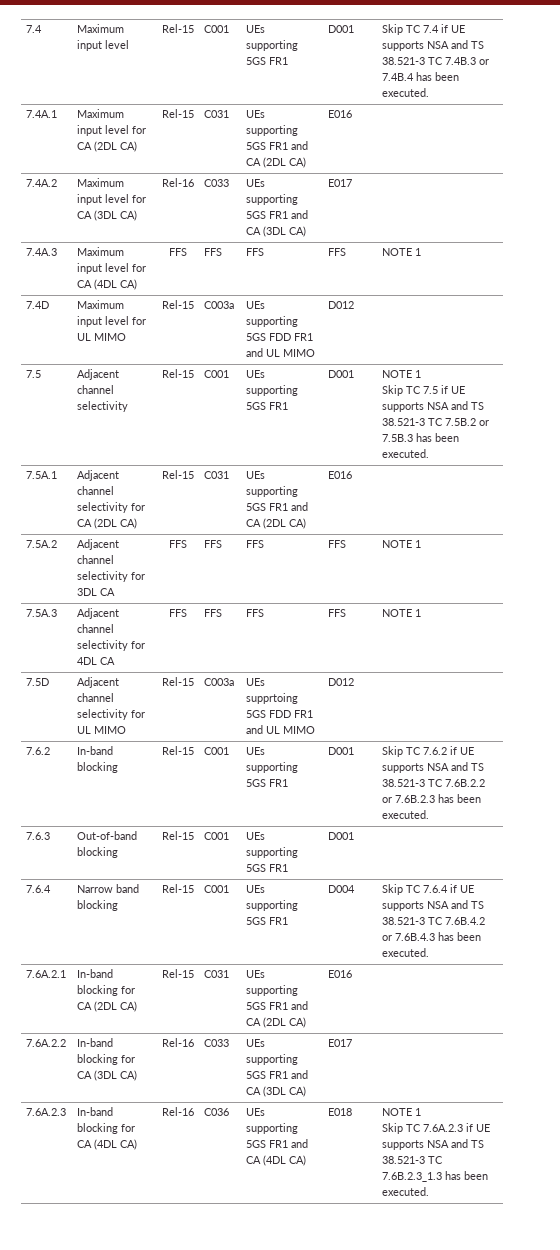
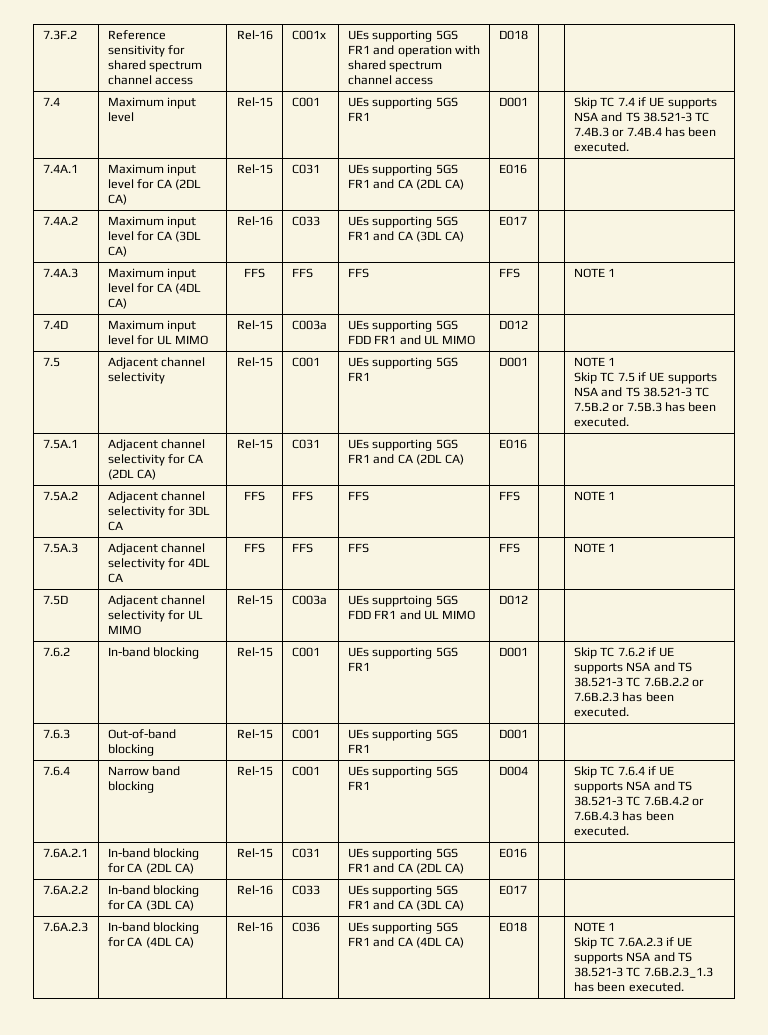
(26, 29) none -> [42,30,77,40] [107,30,166,40] [107,45,186,57] [107,60,203,72] [107,75,194,85] [236,30,273,40] [291,30,326,40] [347,30,458,42] [347,45,480,57] [347,60,443,72] [347,75,434,85] [498,30,528,40] 7.3F.2 | Reference sensitivity for shared spectrum channel access | Rel-16 | C001x | UEs supporting 5GS FR1 and operation with shared spectrum channel access | D018 | | //

